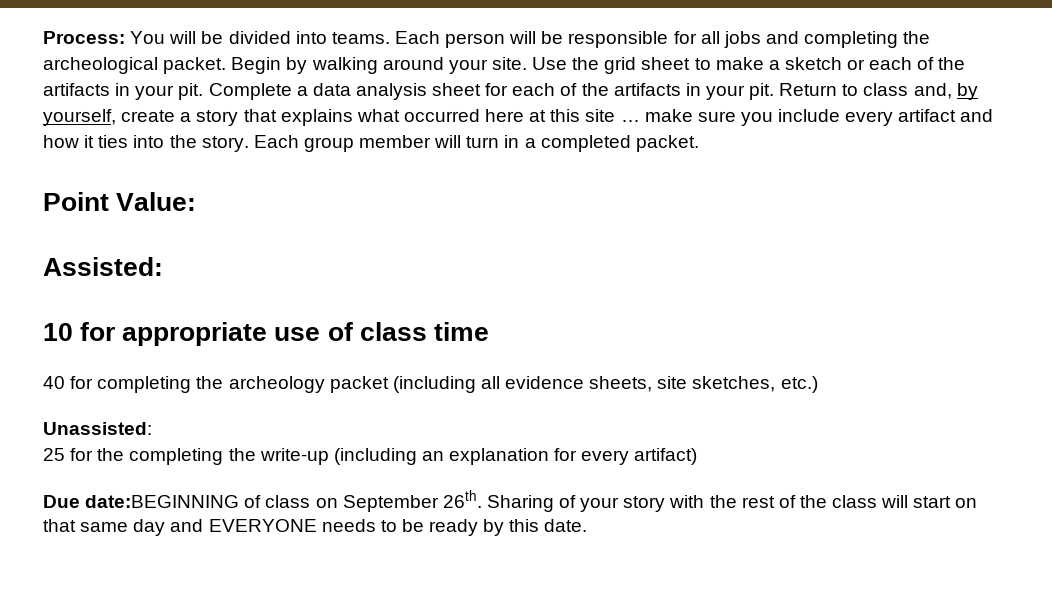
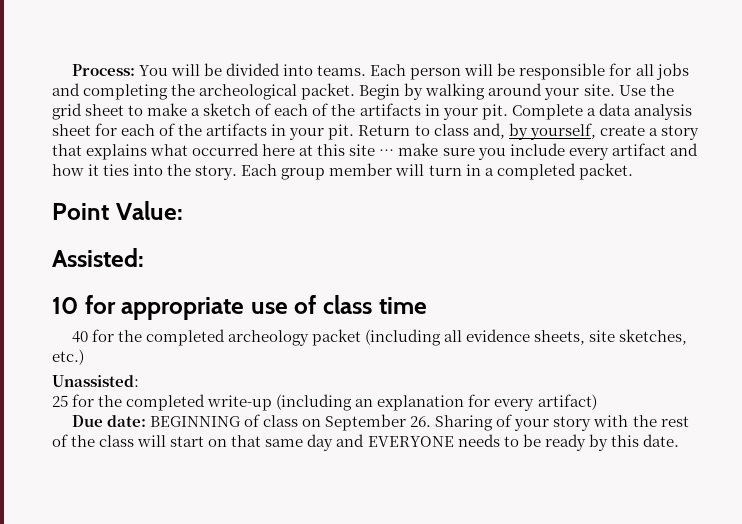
[847,59,866,70] or -> [255,103,272,116] of
[97,376,224,393] completing the -> [117,329,226,346] the completed
[129,448,256,465] completing the -> [126,394,206,411] completed
[85,495,240,508] date:BEGINNING -> [106,415,240,427] date: BEGINNING
[442,490,482,508] 26th. -> [410,416,432,427] 26.

